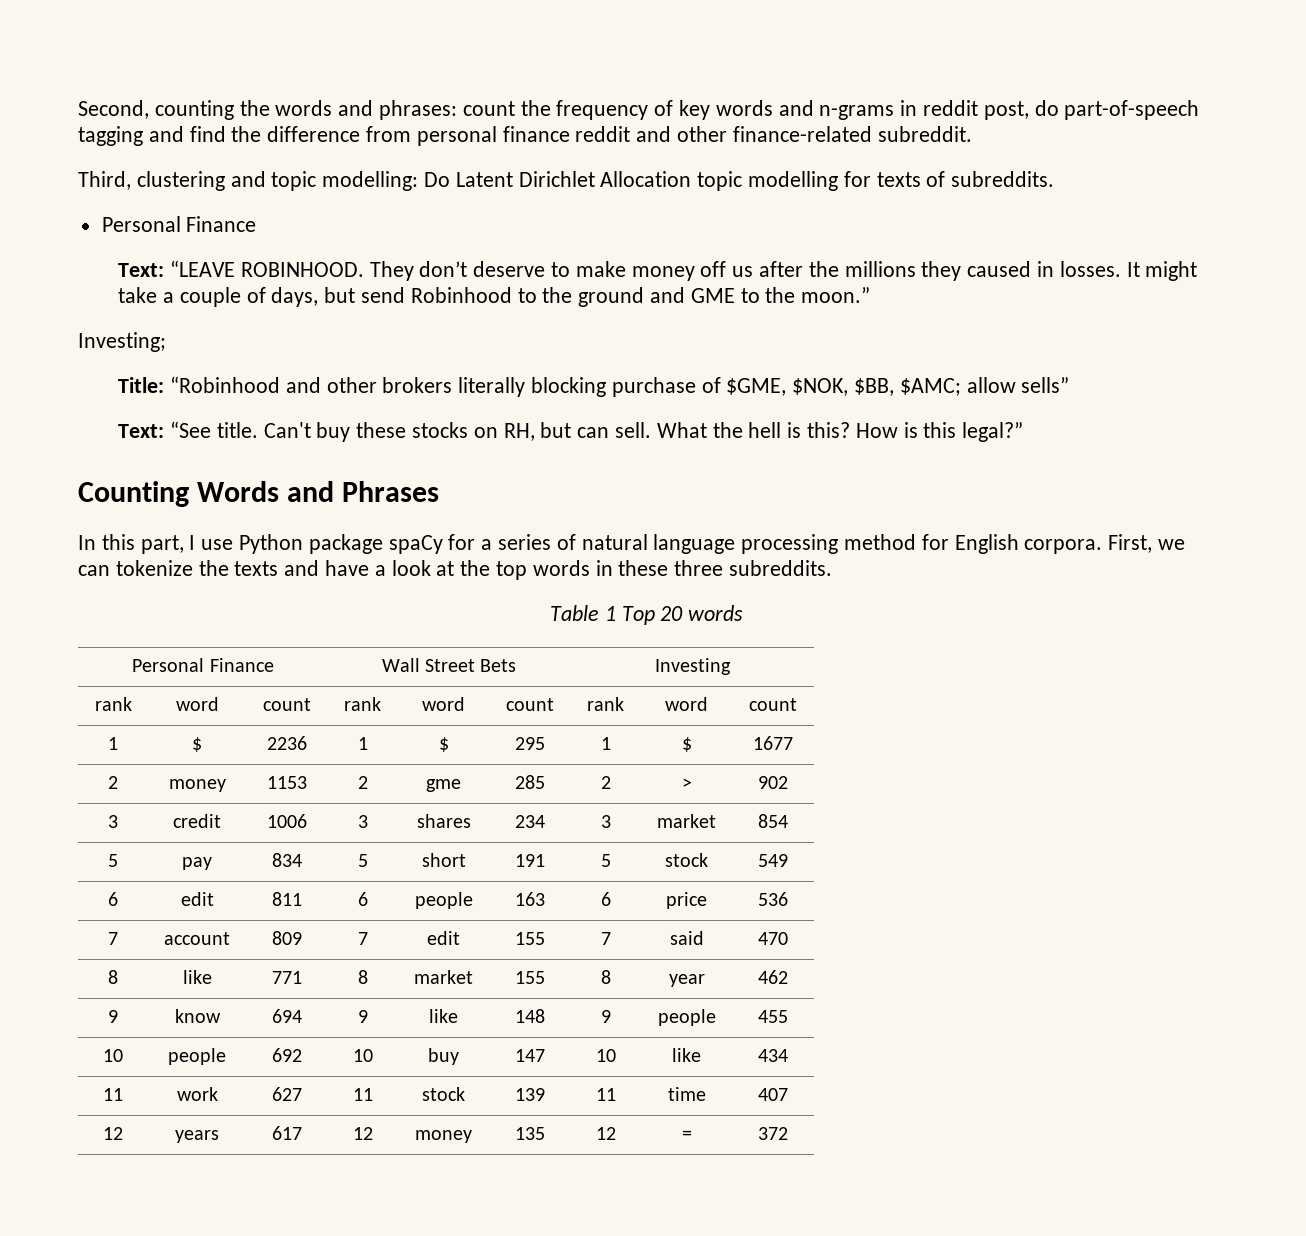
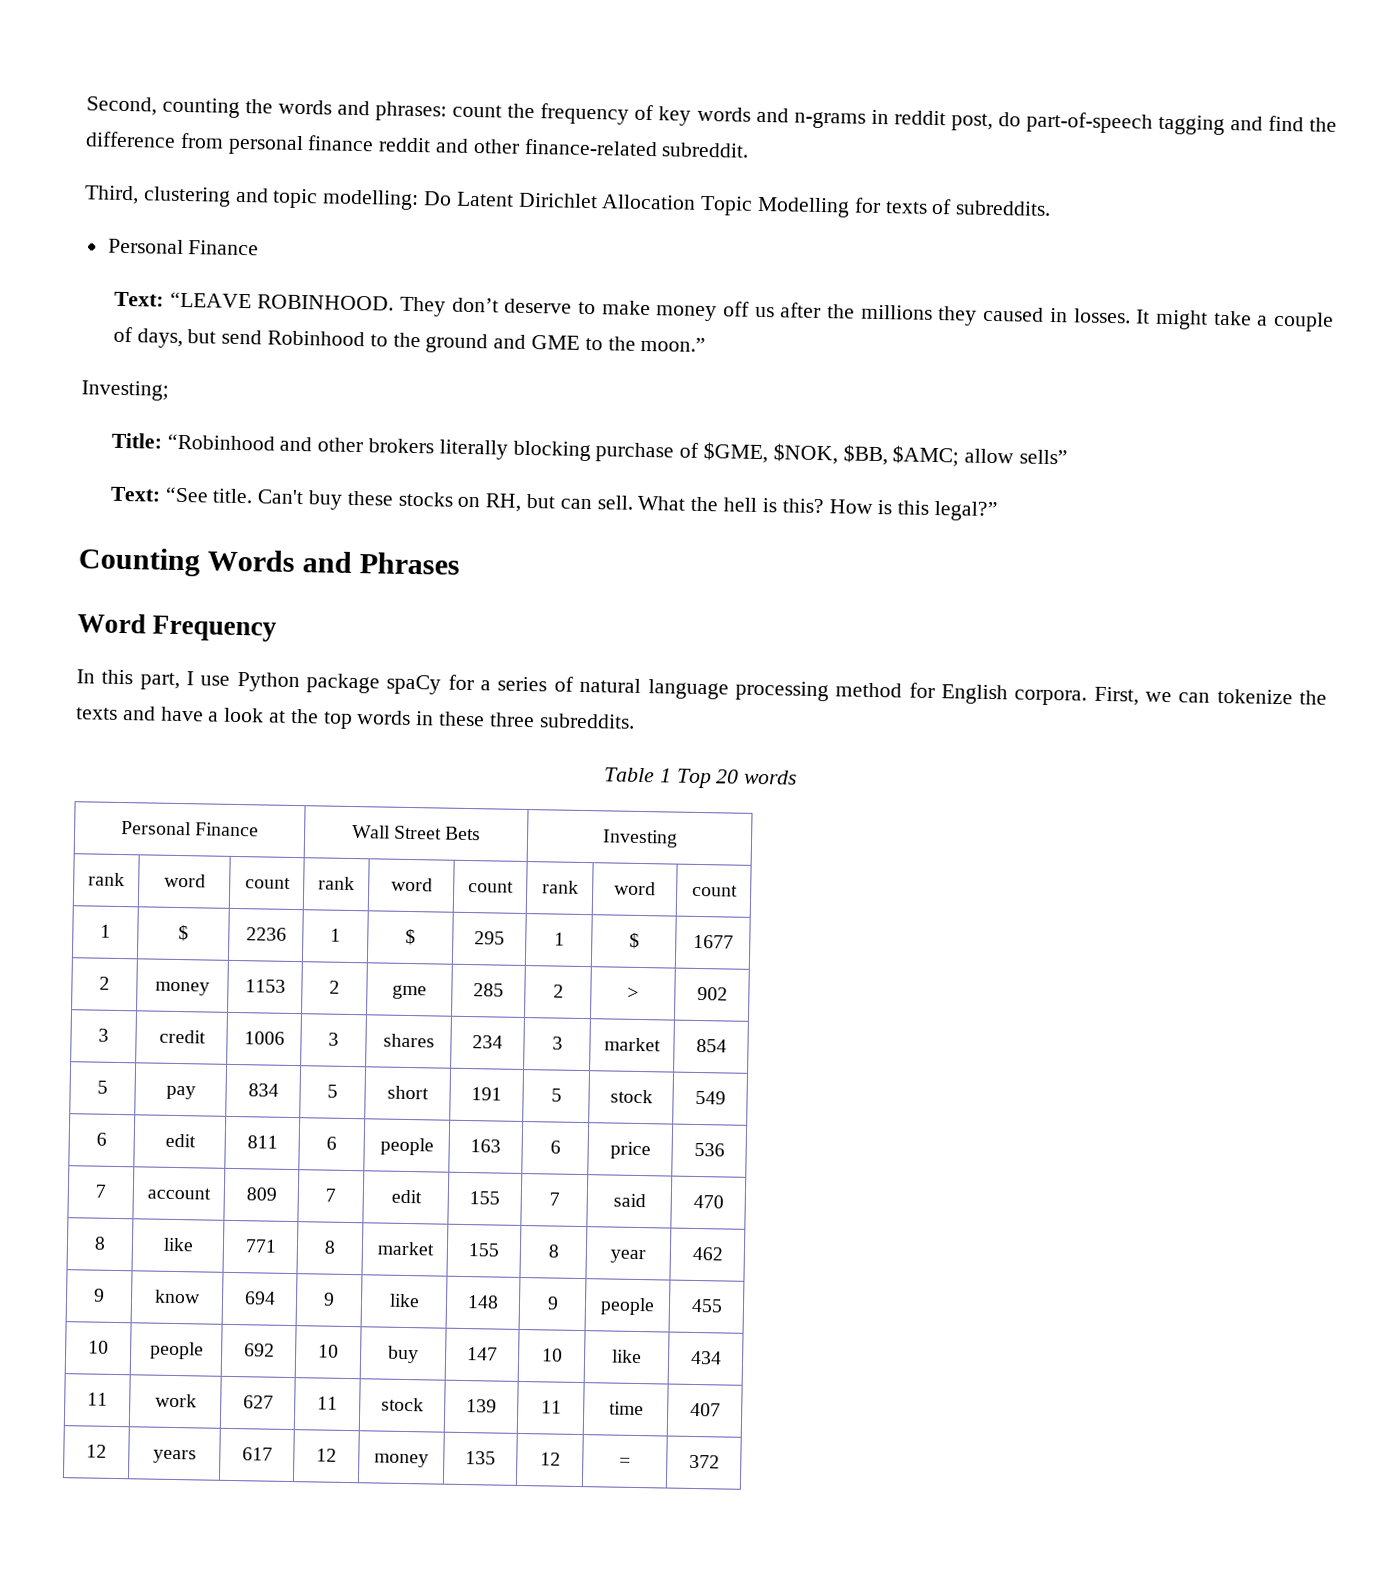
[697,171,839,191] topic modelling -> [700,195,851,218] Topic Modelling
(440, 491) none -> [77,613,278,642] // Word Frequency

